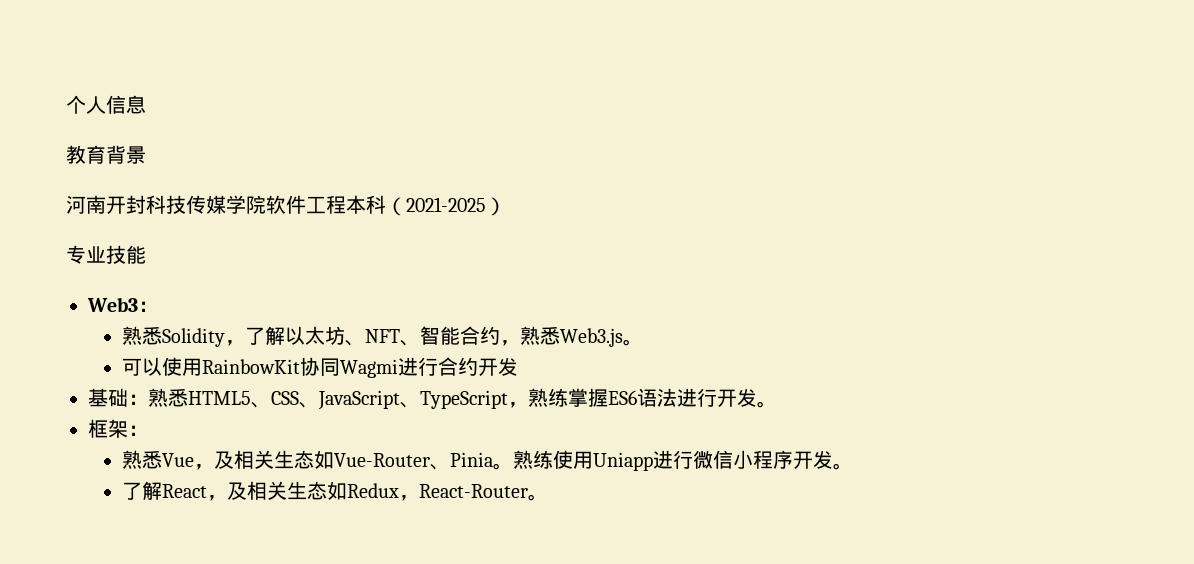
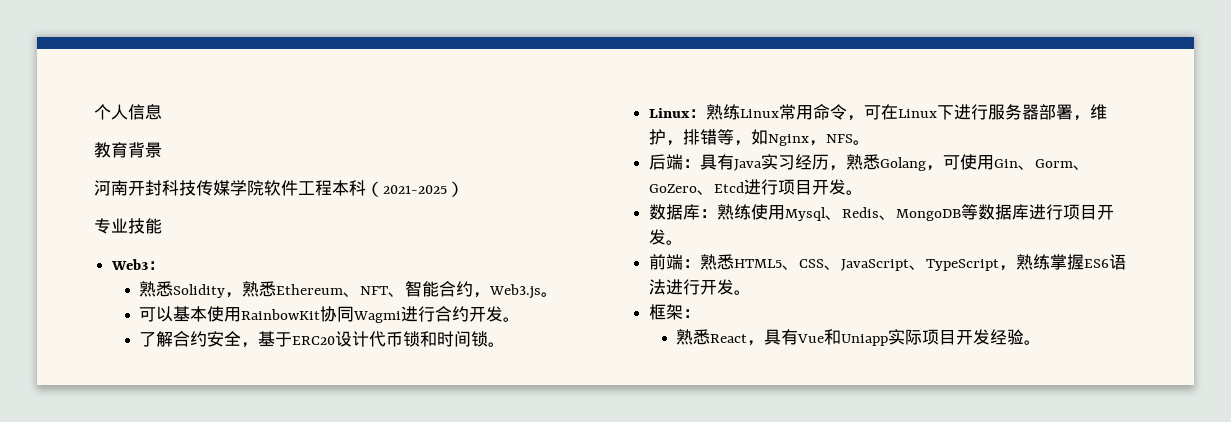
[244,326,345,345] 了解以太坊 -> [242,281,344,297] 熟悉Ethereum
[519,326,560,345] 熟悉 -> (491, 295) none
(162, 366) none -> [173,306,208,322] 基本
[88,388,128,407] // 基础 -> [503,317,521,322] [139,331,506,348] [649,104,1108,121] [649,129,871,146] [649,154,1091,171] [649,179,864,195] [649,204,1115,221] [649,229,684,245] [649,254,684,270] 。 // 了解合约安全，基于ERC20设计代币锁和时间锁。 // Linux：熟练Linux常用命令，可在Linux下进行服务器部署，维护，排错等，如Nginx，NFS。 // 后端：具有Java实习经历，熟悉Golang，可使用Gin、Gorm、GoZero、Etcd进行项目开发。 // 数据库：熟练使用Mysql、Redis、MongoDB等数据库进行项目开发。 // 前端
[161,450,853,471] [121,481,528,501] Vue，及相关生态如Vue-Router、Pinia。熟练使用Uniapp进行微信小程序开发。 // 了解React，及相关生态如Redux，React-Router -> [710,329,1025,346] React，具有Vue和Uniapp实际项目开发经验

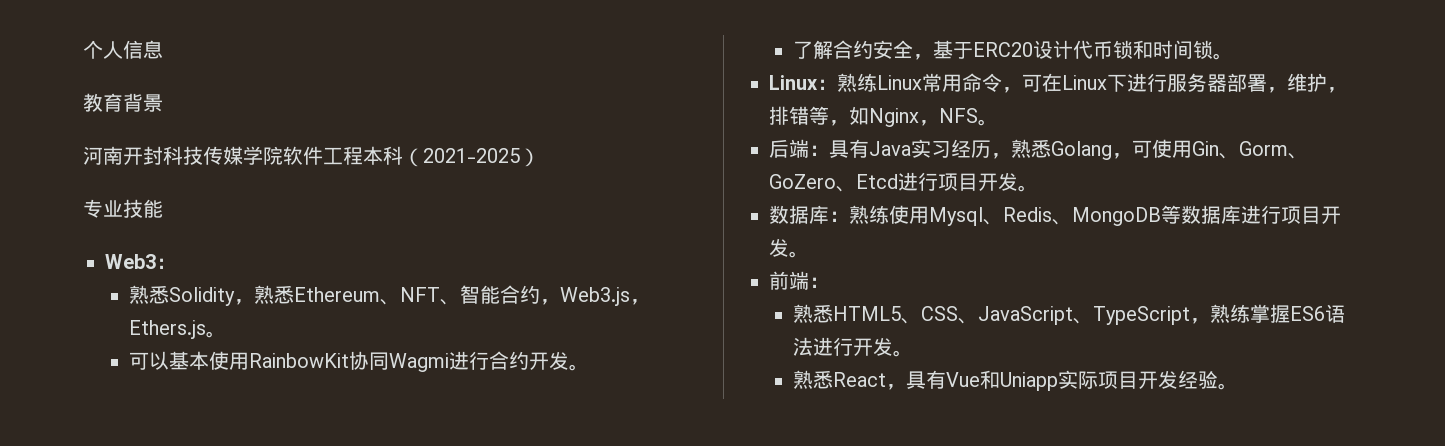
(542, 291) none -> [629,299,650,305] [128,320,206,339] ，Ethers.js
(701, 263) none -> (829, 282) //
[649,304,701,320] // 框架： -> (913, 353) none

